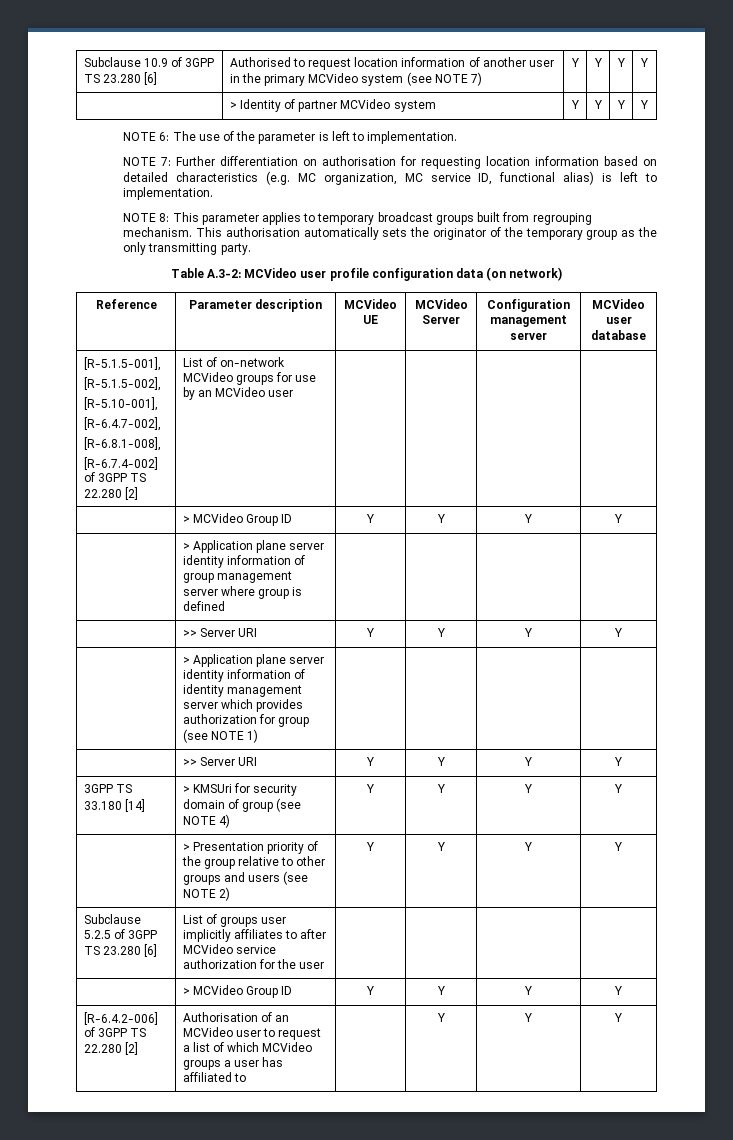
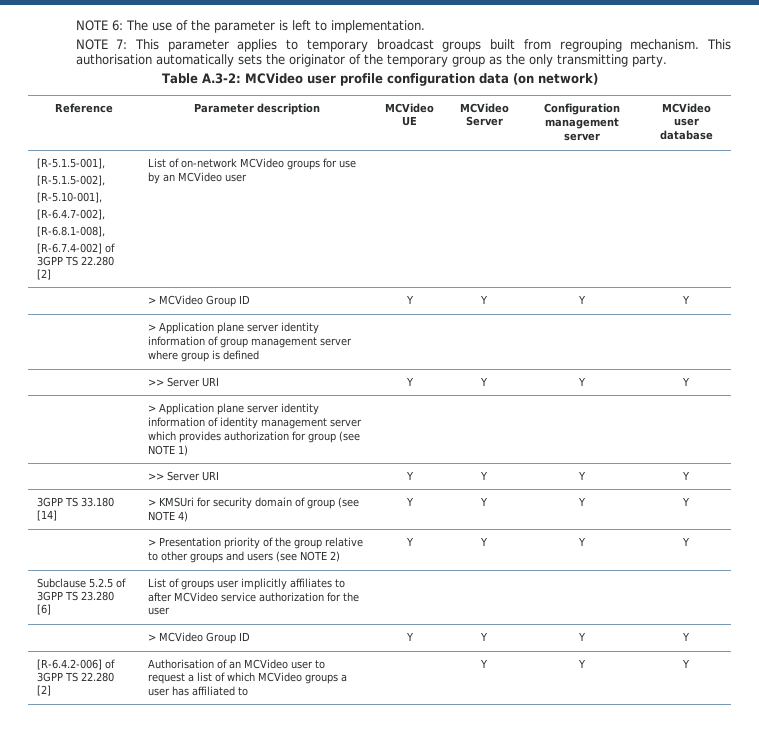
[83,57,215,67] [83,72,158,85] [229,57,555,70] [229,72,483,86] [570,58,579,67] [593,58,602,67] [616,58,625,67] [640,58,648,67] [229,99,436,112] [570,100,579,109] [593,100,602,109] [616,100,625,109] [640,100,648,109] Subclause 10.9 of 3GPP TS 23.280 [6] | Authorised to request location information of another user in the primary MCVideo system (see NOTE 7) | Y | Y | Y | Y // | > Identity of partner MCVideo system | Y | Y | Y | Y // -> (75, 25) none
[176,156,658,169] [123,171,658,185] [123,187,214,200] [123,213,170,222] Further differentiation on authorisation for requesting location information based on detailed characteristics (e.g. MC organization, MC service ID, functional alias) is left to implementation. // NOTE 8: -> (128, 44) none

